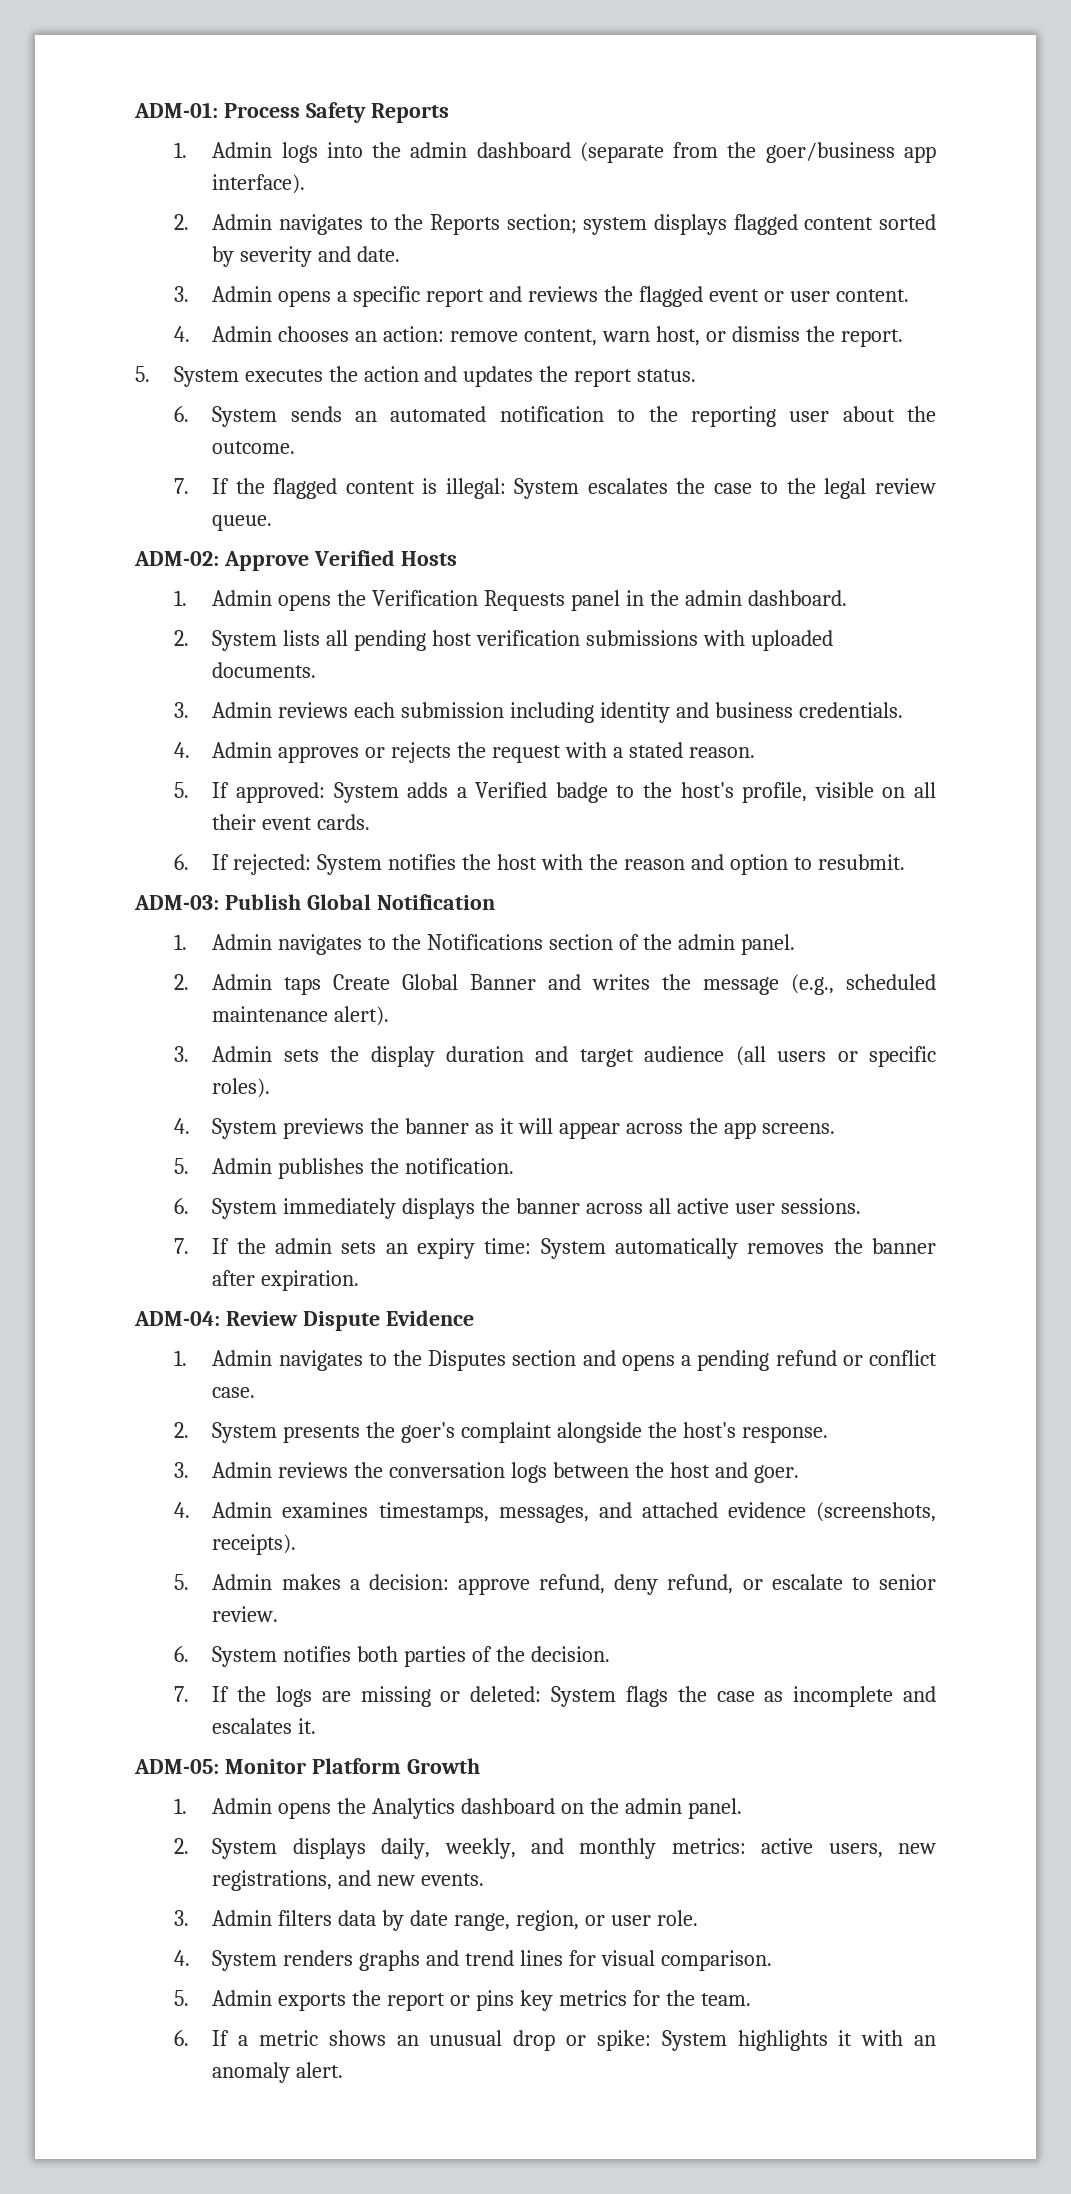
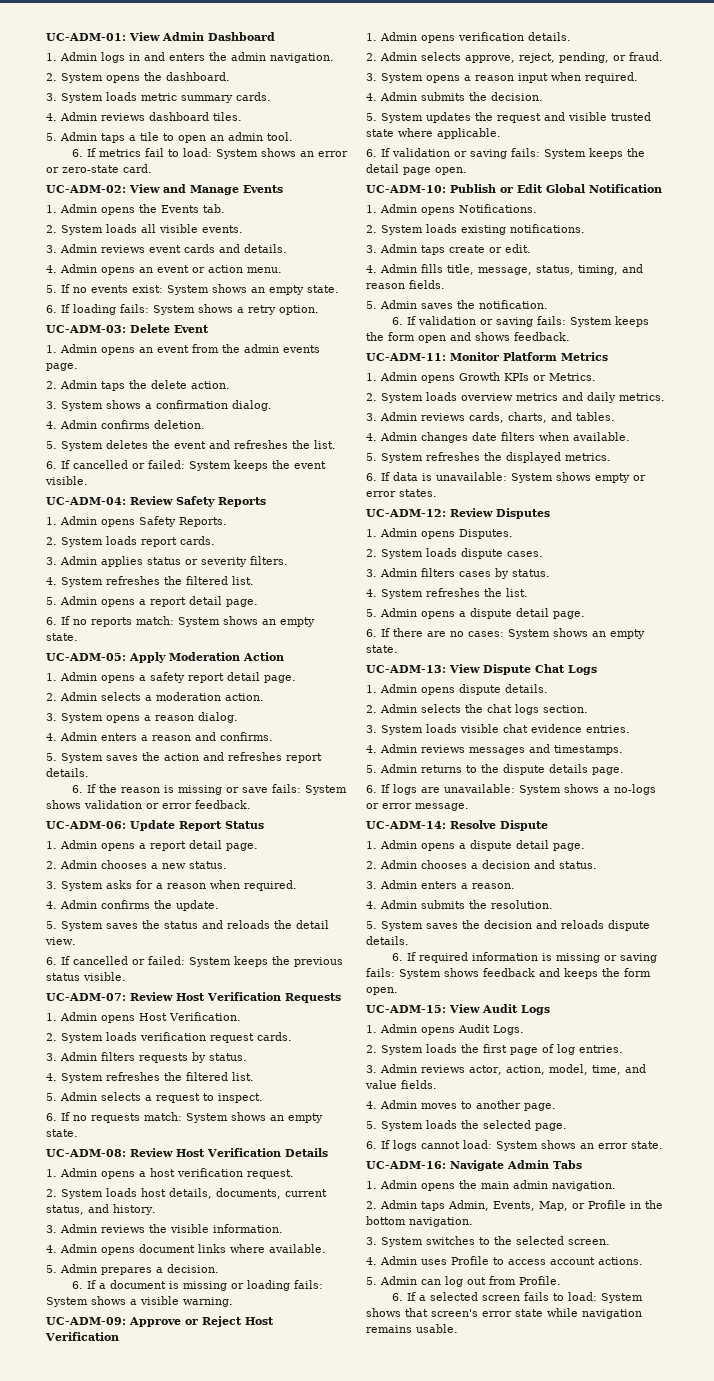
[134,102,449,123] [173,142,936,163] [212,174,306,194] [173,214,936,235] [212,246,401,267] [173,286,909,307] [173,326,903,347] [135,366,323,387] ADM-01: Process Safety Reports // 1. Admin logs into the admin dashboard (separate from the goer/business app interface). // 2. Admin navigates to the Reports section; system displays flagged content sorted by severity and date. // 3. Admin opens a specific report and reviews the flagged event or user content. // 4. Admin chooses an action: remove content, warn host, or dismiss the report. // 5. System executes -> [46,32,275,41] [46,52,334,63] [46,72,230,83] [46,92,271,103] [46,112,242,121] [46,132,293,143] [72,148,349,159] [46,164,152,173] [46,184,283,195] [46,204,225,215] [46,224,243,235] [46,244,287,253] [46,264,282,275] [46,284,339,295] [46,304,319,315] [46,324,209,333] [46,344,320,355] [46,363,78,371] [46,380,230,391] [46,400,272,411] [46,420,205,429] [46,440,336,451] [46,460,326,471] [45,476,88,485] [46,496,266,507] [46,516,227,527] [46,536,215,547] [46,556,288,567] [46,576,254,587] [46,596,258,607] [46,616,315,627] [46,633,78,641] [46,652,284,663] [46,672,296,683] [46,692,264,701] [46,712,238,723] [46,732,273,741] [46,753,138,763] UC-ADM-01: View Admin Dashboard // 1. Admin logs in and enters the admin navigation. // 2. System opens the dashboard. // 3. System loads metric summary cards. // 4. Admin reviews dashboard tiles. // 5. Admin taps a tile to open an admin tool. // 6. If metrics fail to load: System shows an error or zero-state card. // UC-ADM-02: View and Manage Events // 1. Admin opens the Events tab. // 2. System loads all visible events. // 3. Admin reviews event cards and details. // 4. Admin opens an event or action menu. // 5. If no events exist: System shows an empty state. // 6. If loading fails: System shows a retry option. // UC-ADM-03: Delete Event // 1. Admin opens an event from the admin events page. // 2. Admin taps the delete action. // 3. System shows a confirmation dialog. // 4. Admin confirms deletion. // 5. System deletes the event and refreshes the list. // 6. If cancelled or failed: System keeps the event visible. // UC-ADM-04: Review Safety Reports // 1. Admin opens Safety Reports. // 2. System loads report cards. // 3. Admin applies status or severity filters. // 4. System refreshes the filtered list. // 5. Admin opens a report detail page. // 6. If no reports match: System shows an empty state. // UC-ADM-05: Apply Moderation Action // 1. Admin opens a safety report detail page. // 2. Admin selects a moderation action. // 3. System opens a reason dialog. // 4. Admin enters a reason and confirms. // 5. System saves
[463,366,697,387] [173,406,937,427] [212,441,296,454] [173,478,937,499] [212,515,273,531] [134,550,457,571] [173,590,847,611] [173,630,833,651] [212,662,317,678] [173,702,903,723] [173,742,755,763] [173,782,937,803] [212,814,371,830] [173,854,905,875] [134,894,495,910] [173,934,795,955] [173,974,937,995] [212,1006,390,1026] [173,1046,936,1067] [212,1078,271,1098] [173,1118,835,1139] [173,1158,515,1179] [173,1198,861,1219] [173,1238,936,1259] [212,1270,360,1291] [134,1310,474,1331] [173,1350,938,1371] [212,1387,256,1398] [173,1422,828,1443] [173,1462,799,1483] [173,1502,937,1523] [212,1534,297,1555] [173,1574,937,1595] [212,1606,279,1622] [173,1646,611,1667] [173,1686,936,1707] [212,1718,317,1734] [134,1758,480,1774] [173,1798,742,1819] [173,1838,937,1859] [212,1870,485,1891] [173,1910,698,1931] [173,1950,772,1971] [173,1990,751,2011] [173,2030,936,2051] [212,2062,344,2083] updates the report status. // 6. System sends an automated notification to the reporting user about the outcome. // 7. If the flagged content is illegal: System escalates the case to the legal review queue. // ADM-02: Approve Verified Hosts // 1. Admin opens the Verification Requests panel in the admin dashboard. // 2. System lists all pending host verification submissions with uploaded documents. // 3. Admin reviews each submission including identity and business credentials. // 4. Admin approves or rejects the request with a stated reason. // 5. If approved: System adds a Verified badge to the host's profile, visible on all their event cards. // 6. If rejected: System notifies the host with the reason and option to resubmit. // ADM-03: Publish Global Notification // 1. Admin navigates to the Notifications section of the admin panel. // 2. Admin taps Create Global Banner and writes the message (e.g., scheduled maintenance alert). // 3. Admin sets the display duration and target audience (all users or specific roles). // 4. System previews the banner as it will appear across the app screens. // 5. Admin publishes the notification. // 6. System immediately displays the banner across all active user sessions. // 7. If the admin sets an expiry time: System automatically removes the banner after expiration. // ADM-04: Review Dispute Evidence // 1. Admin navigates to the Disputes section and opens a pending refund or conflict case. // 2. System presents the goer's complaint alongside the host's response. // 3. Admin reviews the conversation logs between the host and goer. // 4. Admin examines timestamps, messages, and attached evidence (screenshots, receipts). // 5. Admin makes a decision: approve refund, deny refund, or escalate to senior review. // 6. System notifies both parties of the decision. // 7. If the logs are missing or deleted: System flags the case as incomplete and escalates it. // ADM-05: Monitor Platform Growth // 1. Admin opens the Analytics dashboard on the admin panel. // 2. System displays daily, weekly, and monthly metrics: active users, new registrations, and new events. // 3. Admin filters data by date range, region, or user role. // 4. System renders graphs and trend lines for visual comparison. // 5. Admin exports the report or pins key metrics for the team. // 6. If a metric shows an unusual drop or spike: System highlights it with an anomaly alert. -> [228,752,322,763] [46,768,89,777] [72,784,348,795] [46,800,251,809] [46,820,264,831] [46,840,258,851] [46,860,227,869] [46,880,297,891] [46,900,219,911] [46,920,329,931] [45,937,76,945] [46,956,343,967] [46,972,126,981] [46,992,341,1003] [46,1012,241,1023] [46,1032,292,1043] [46,1052,247,1063] [46,1072,254,1083] [46,1092,263,1103] [46,1112,323,1123] [46,1129,78,1137] [46,1148,328,1157] [46,1168,294,1179] [46,1188,327,1199] [46,1204,156,1215] [46,1224,283,1233] [46,1244,326,1255] [46,1264,219,1275] [72,1280,324,1291] [46,1296,233,1307] [46,1316,274,1327] [45,1332,119,1341] [366,32,571,43] [366,52,663,63] [366,72,638,83] [366,92,543,101] [366,112,651,123] [366,128,501,139] [366,148,645,159] [366,164,467,175] [366,184,662,193] [366,204,537,215] [366,224,585,235] [366,244,531,255] [366,264,643,275] [366,280,445,289] [366,300,548,309] [392,316,650,327] [366,332,570,343] [366,352,608,361] [366,372,596,383] [366,392,665,403] [366,412,615,423] [366,432,630,443] [366,452,611,463] [366,472,646,483] [366,489,437,497] [366,508,550,519] [366,528,513,539] [366,548,543,559] [366,568,550,579] [366,588,528,599] [366,608,585,619] [366,628,645,639] [366,645,398,653] [366,664,597,675] [366,684,548,695] [366,704,588,715] [366,724,630,735] [366,744,623,755] [366,764,624,775] [366,784,656,795] [366,803,469,811] [366,820,548,831] [366,840,585,851] [366,860,597,869] [366,880,515,889] [366,900,553,909] [366,920,650,931] [366,936,409,945] [392,952,658,963] [366,968,651,979] [366,987,398,995] [366,1004,550,1015] [366,1024,524,1035] [366,1044,623,1055] [366,1064,646,1075] [365,1080,437,1089] [366,1100,556,1111] [366,1120,567,1131] [366,1140,663,1151] [366,1160,582,1171] [366,1180,616,1191] [366,1200,663,1211] [366,1216,473,1227] [366,1236,610,1247] [366,1256,643,1265] [366,1276,561,1287] [392,1292,644,1303] [366,1308,642,1319] [366,1324,458,1333] refreshes report details. // 6. If the reason is missing or save fails: System shows validation or error feedback. // UC-ADM-06: Update Report Status // 1. Admin opens a report detail page. // 2. Admin chooses a new status. // 3. System asks for a reason when required. // 4. Admin confirms the update. // 5. System saves the status and reloads the detail view. // 6. If cancelled or failed: System keeps the previous status visible. // UC-ADM-07: Review Host Verification Requests // 1. Admin opens Host Verification. // 2. System loads verification request cards. // 3. Admin filters requests by status. // 4. System refreshes the filtered list. // 5. Admin selects a request to inspect. // 6. If no requests match: System shows an empty state. // UC-ADM-08: Review Host Verification Details // 1. Admin opens a host verification request. // 2. System loads host details, documents, current status, and history. // 3. Admin reviews the visible information. // 4. Admin opens document links where available. // 5. Admin prepares a decision. // 6. If a document is missing or loading fails: System shows a visible warning. // UC-ADM-09: Approve or Reject Host Verification // 1. Admin opens verification details. // 2. Admin selects approve, reject, pending, or fraud. // 3. System opens a reason input when required. // 4. Admin submits the decision. // 5. System updates the request and visible trusted state where applicable. // 6. If validation or saving fails: System keeps the detail page open. // UC-ADM-10: Publish or Edit Global Notification // 1. Admin opens Notifications. // 2. System loads existing notifications. // 3. Admin taps create or edit. // 4. Admin fills title, message, status, timing, and reason fields. // 5. Admin saves the notification. // 6. If validation or saving fails: System keeps the form open and shows feedback. // UC-ADM-11: Monitor Platform Metrics // 1. Admin opens Growth KPIs or Metrics. // 2. System loads overview metrics and daily metrics. // 3. Admin reviews cards, charts, and tables. // 4. Admin changes date filters when available. // 5. System refreshes the displayed metrics. // 6. If data is unavailable: System shows empty or error states. // UC-ADM-12: Review Disputes // 1. Admin opens Disputes. // 2. System loads dispute cases. // 3. Admin filters cases by status. // 4. System refreshes the list. // 5. Admin opens a dispute detail page. // 6. If there are no cases: System shows an empty state. // UC-ADM-13: View Dispute Chat Logs // 1. Admin opens dispute details. // 2. Admin selects the chat logs section. // 3. System loads visible chat evidence entries. // 4. Admin reviews messages and timestamps. // 5. Admin returns to the dispute details page. // 6. If logs are unavailable: System shows a no-logs or error message. // UC-ADM-14: Resolve Dispute // 1. Admin opens a dispute detail page. // 2. Admin chooses a decision and status. // 3. Admin enters a reason. // 4. Admin submits the resolution. // 5. System saves the decision and reloads dispute details. // 6. If required information is missing or saving fails: System shows feedback and keeps the form open. // UC-ADM-15: View Audit Logs // 1. Admin opens Audit Logs. // 2. System loads the first page of log entries. // 3. Admin reviews actor, action, model, time, and value fields. // 4. Admin moves to another page. // 5. System loads the selected page. // 6. If logs cannot load: System shows an error state. // UC-ADM-16: Navigate Admin Tabs // 1. Admin opens the main admin navigation. // 2. Admin taps Admin, Events, Map, or Profile in the bottom navigation. // 3. System switches to the selected screen. // 4. Admin uses Profile to access account actions. // 5. Admin can log out from Profile. // 6. If a selected screen fails to load: System shows that screen's error state while navigation remains usable.

